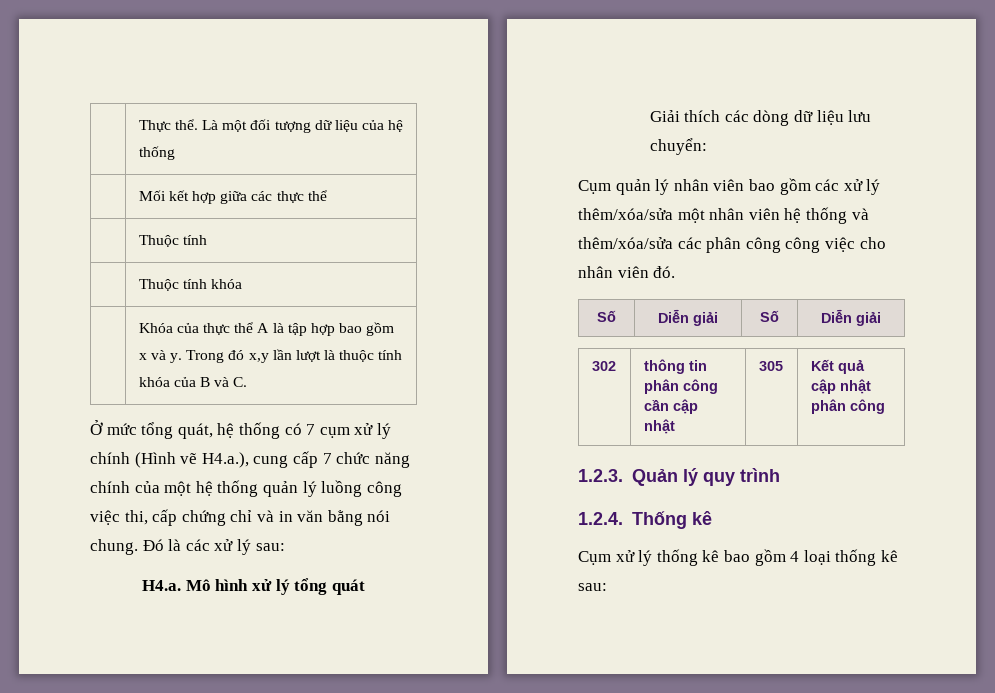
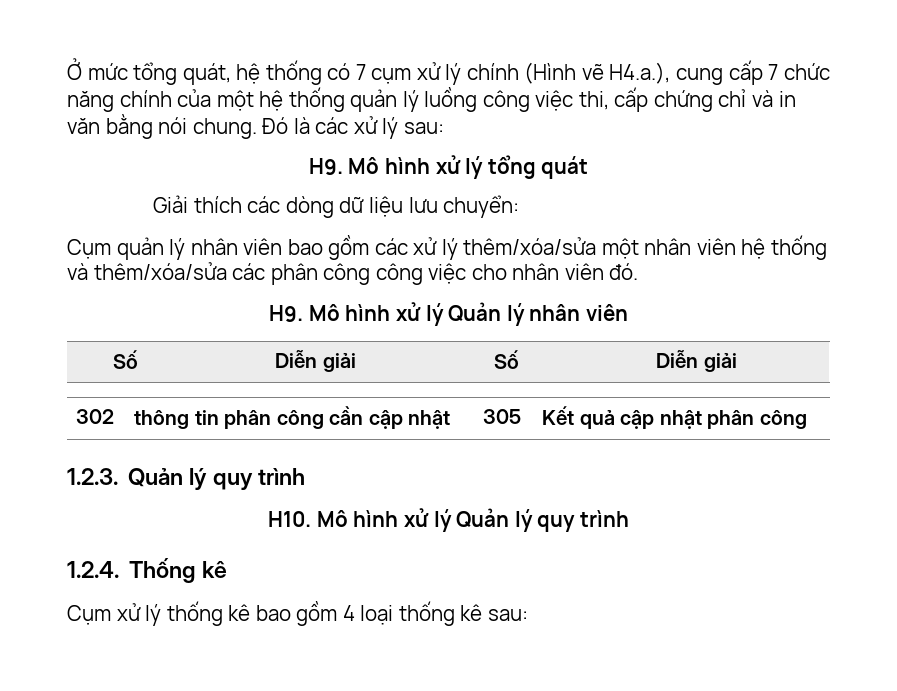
[138,119,404,133] [138,146,175,160] [138,190,327,204] [138,235,207,247] [138,279,242,291] [138,322,395,336] [138,349,403,363] [138,377,248,387] | Thực thể. Là một đối tượng dữ liệu của hệ thống // | Mối kết hợp giữa các thực thể // | Thuộc tính // | Thuộc tính khóa // | Khóa của thực thể A là tập hợp bao gồm x và y. Trong đó x,y lần lượt là thuộc tính khóa của B và C. // -> (67, 69) none
[142,580,182,591] H4.a. -> [308,158,343,175] H9.
(676, 272) none -> [269,302,628,326] // H9. Mô hình xử lý Quản lý nhân viên
(780, 475) none -> [268,508,629,532] // H10. Mô hình xử lý Quản lý quy trình

